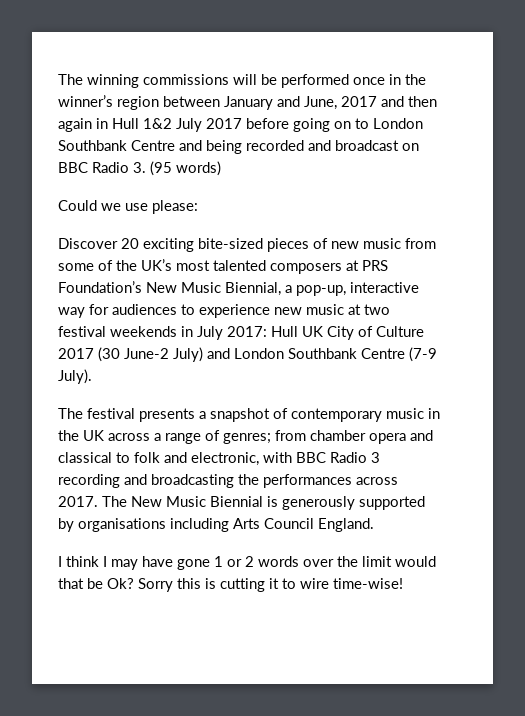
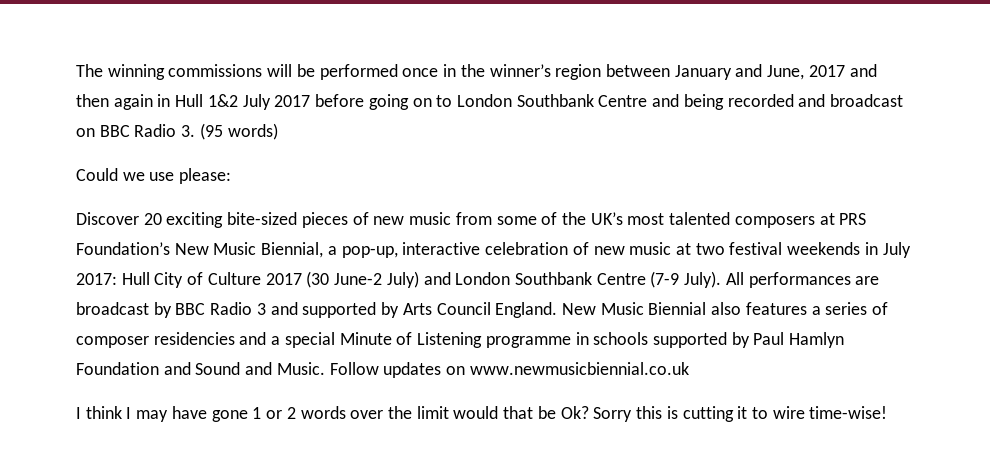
[58,304,270,318] way for audiences to experience -> [485,242,589,255] celebration of
[302,326,323,337] UK -> (150, 278) none
[58,408,440,422] [58,430,433,444] [58,452,380,466] [58,474,398,488] [58,496,425,510] [58,518,374,532] // The festival presents a snapshot of contemporary music in the UK across a range of genres; from chamber opera and classical to folk and electronic, with BBC Radio 3 recording and broadcasting the performances across 2017. The New Music Biennial is generously supported by organisations including Arts Council England. -> [725,272,880,288] [76,302,889,318] [76,332,845,348] [76,362,689,378] All performances are broadcast by BBC Radio 3 and supported by Arts Council England. New Music Biennial also features a series of composer residencies and a special Minute of Listening programme in schools supported by Paul Hamlyn Foundation and Sound and Music. Follow updates on www.newmusicbiennial.co.uk

